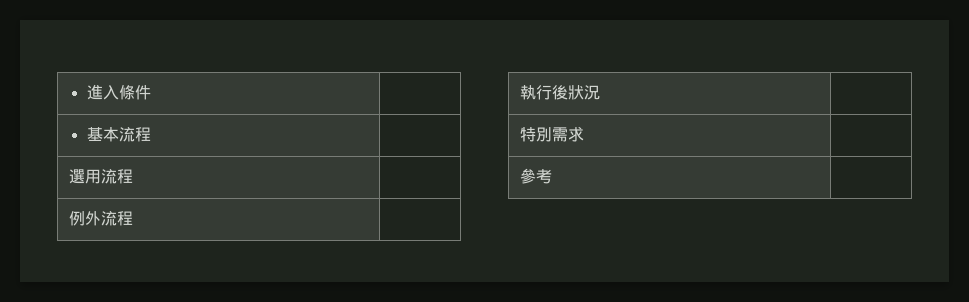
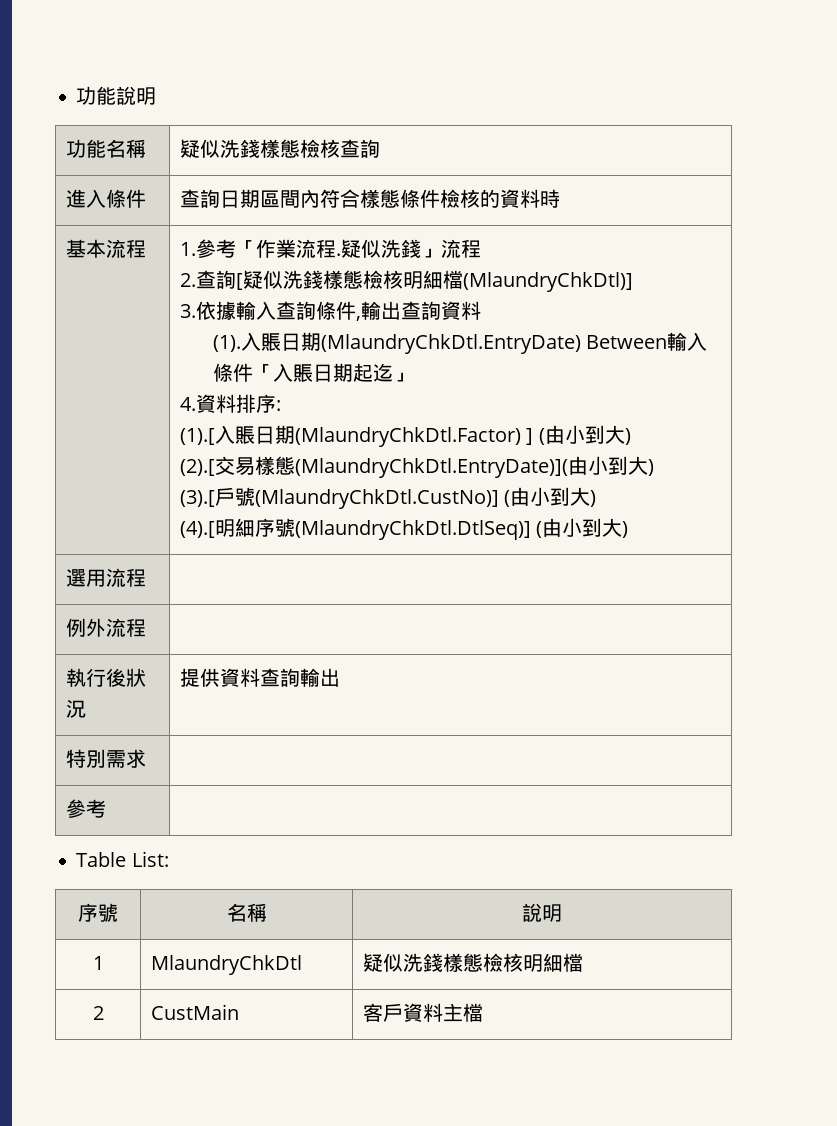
[86,84,151,100] [86,127,151,142] 進入條件 | // 基本流程 | -> [76,86,157,105] [66,139,147,158] [180,139,381,158] [66,189,147,208] [180,189,561,208] [66,239,147,258] [180,239,482,258] [180,270,634,292] [180,301,482,321] [212,332,708,354] [212,363,413,382] [180,394,282,413] [180,425,631,447] [180,456,655,478] [180,487,597,509] [180,518,629,540] 功能說明 // 功能名稱 | 疑似洗錢樣態檢核查詢 // 進入條件 | 查詢日期區間內符合樣態條件檢核的資料時 // 基本流程 | 1.參考「作業流程.疑似洗錢」流程 // 2.查詢[疑似洗錢樣態檢核明細檔(MlaundryChkDtl)] // 3.依據輸入查詢條件,輸出查詢資料 // (1).入賬日期(MlaundryChkDtl.EntryDate) Between輸入條件「入賬日期起迄」 // 4.資料排序: // (1).[入賬日期(MlaundryChkDtl.Factor) ] (由小到大) // (2).[交易樣態(MlaundryChkDtl.EntryDate)](由小到大) // (3).[戶號(MlaundryChkDtl.CustNo)] (由小到大) // (4).[明細序號(MlaundryChkDtl.DtlSeq)] (由小到大)
(601, 92) none -> [180,668,341,687] 提供資料查詢輸出
(553, 176) none -> [76,851,169,867] [78,903,118,922] [226,903,267,922] [522,903,562,922] [92,956,104,970] [151,955,303,975] [363,953,584,972] [92,1006,104,1020] [151,1004,240,1020] [363,1003,484,1022] // Table List: // 序號 | 名稱 | 說明 // 1 | MlaundryChkDtl | 疑似洗錢樣態檢核明細檔 // 2 | CustMain | 客戶資料主檔

